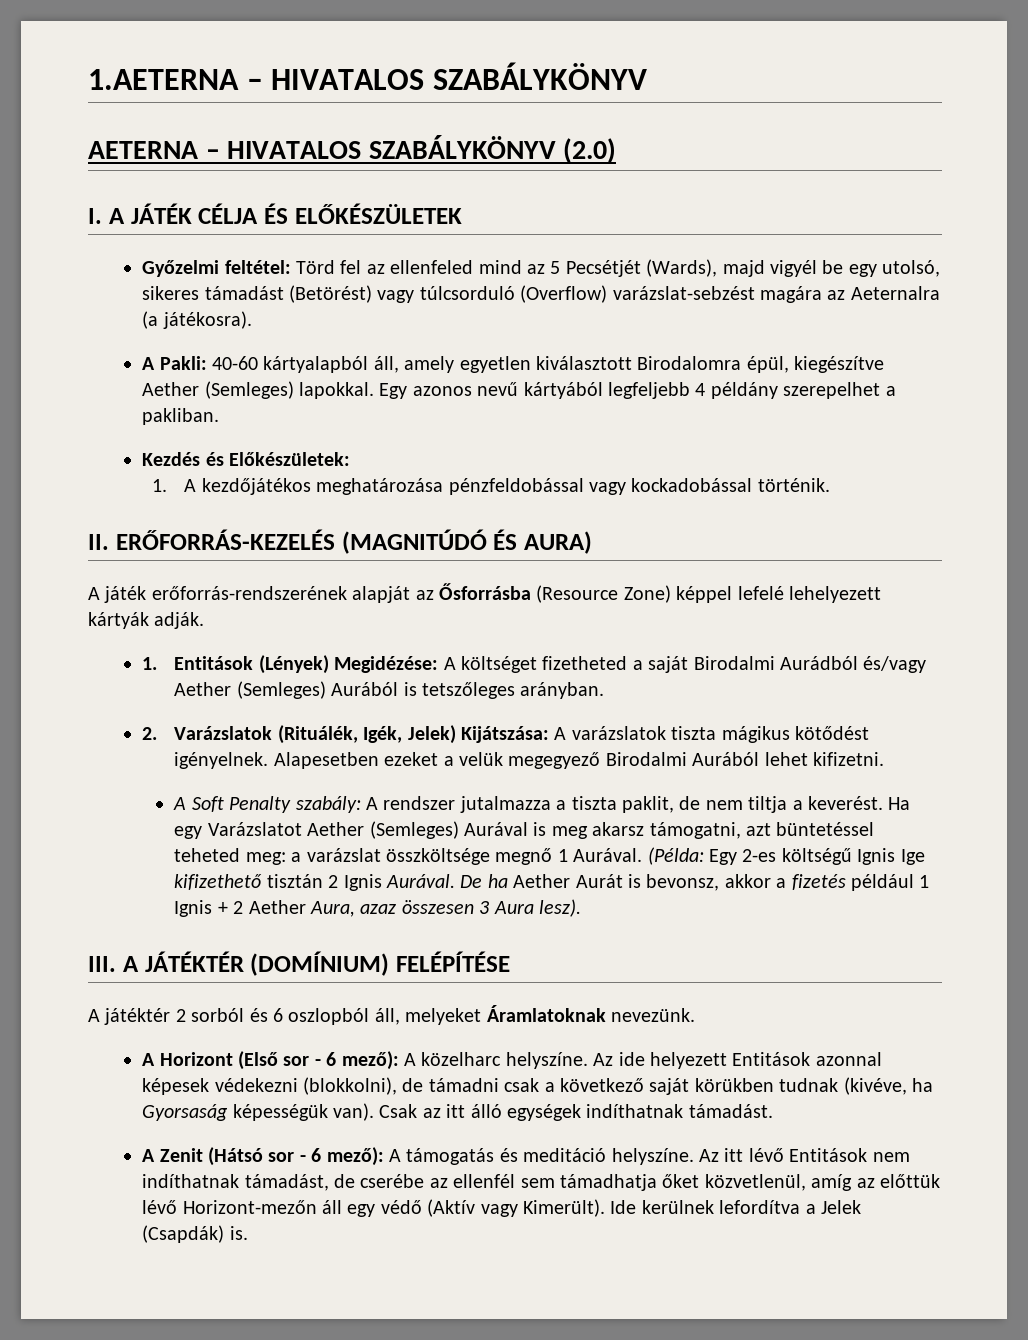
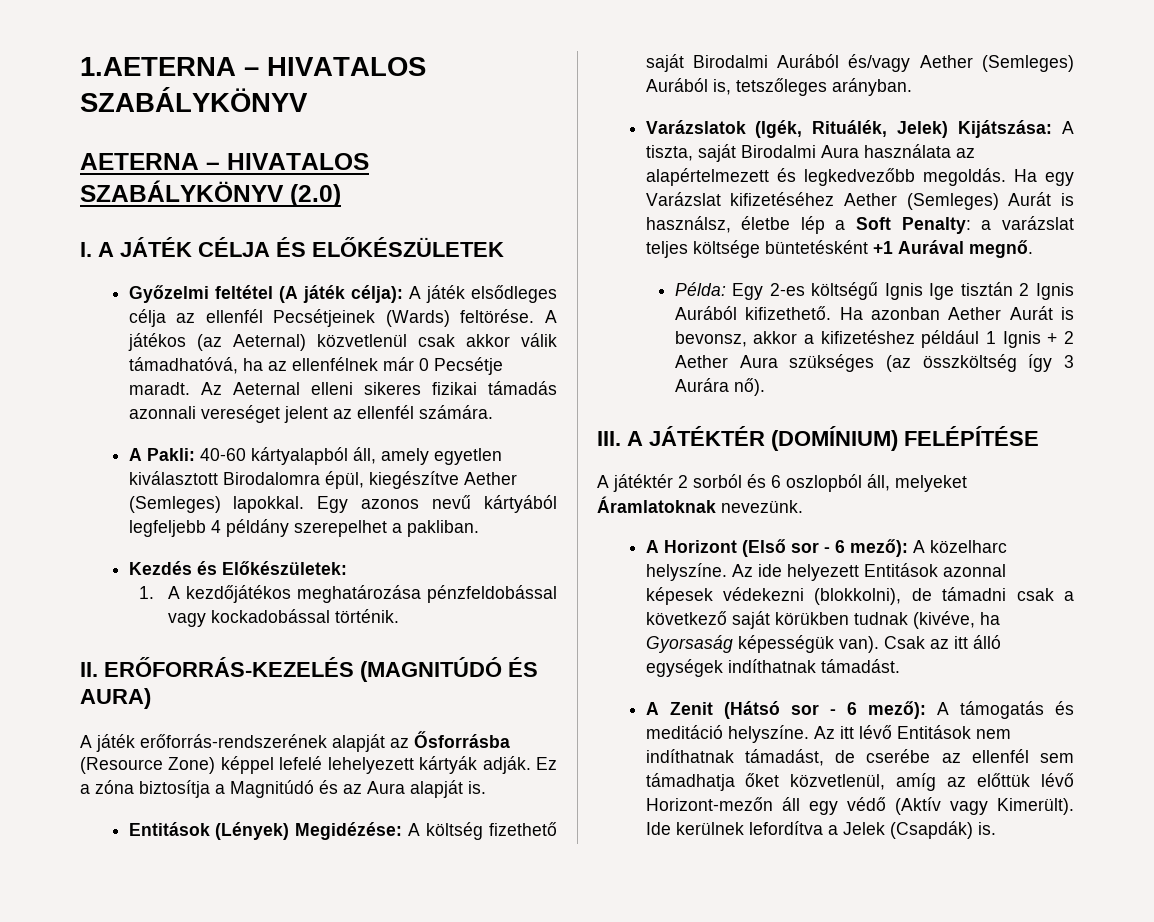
[224,259,941,277] [142,285,940,303] [142,311,252,329] feltétel: Törd fel az ellenfeled mind az 5 Pecsétjét (Wards), majd vigyél be egy utolsó, sikeres támadást (Betörést) vagy túlcsorduló (Overflow) varázslat-sebzést magára az Aeternalra (a játékosra). -> [214,285,557,303] [128,309,557,327] [127,333,557,351] [128,357,503,375] [128,381,557,395] [128,405,493,423] feltétel (A játék célja): A játék elsődleges célja az ellenfél Pecsétjeinek (Wards) feltörése. A játékos (az Aeternal) közvetlenül csak akkor válik támadhatóvá, ha az ellenfélnek már 0 Pecsétje maradt. Az Aeternal elleni sikeres fizikai támadás azonnali vereséget jelent az ellenfél számára.
[142,657,158,670] // 1. -> [536,757,557,770] [80,780,486,798] Ez a zóna biztosítja a Magnitúdó és az Aura alapját is. //
[460,656,858,673] költséget fizetheted a saját Birodalmi Aurádból -> [426,822,557,840] [645,54,840,72] költség fizethető saját Birodalmi Aurából
[403,682,417,696] is -> [712,79,731,95] is,
[142,725,869,744] [174,752,884,769] [173,796,911,813] [174,821,875,839] [174,847,704,865] 2. Varázslatok (Rituálék, Igék, Jelek) Kijátszása: A varázslatok tiszta mágikus kötődést igényelnek. Alapesetben ezeket a velük megegyező Birodalmi Aurából lehet kifizetni. // A Soft Penalty szabály: A rendszer jutalmazza a tiszta paklit, de nem tiltja a keverést. Ha egy Varázslatot Aether (Semleges) Aurával is meg akarsz támogatni, azt büntetéssel teheted meg: a varázslat összköltsége megnő 1 Aurával. (Példa: -> [645,120,1074,138] [645,144,975,162] [645,168,1074,186] [645,192,1074,210] [645,216,1074,234] [645,240,1033,258] [674,282,726,296] Varázslatok (Igék, Rituálék, Jelek) Kijátszása: A tiszta, saját Birodalmi Aura használata az alapértelmezett és legkedvezőbb megoldás. Ha egy Varázslat kifizetéséhez Aether (Semleges) Aurát is használsz, életbe lép a Soft Penalty: a varázslat teljes költsége büntetésként +1 Aurával megnő. // Példa:
[174,874,263,890] kifizethető -> (955, 291) none
[385,874,508,888] Aurával. De ha -> [674,306,940,320] Aurából kifizethető. Ha azonban
[791,874,846,890] fizetés -> [820,330,915,344] kifizetéshez
[309,899,581,917] Aura, azaz összesen 3 Aura lesz). -> [739,354,1074,372] [674,378,765,396] Aura szükséges (az összköltség így 3 Aurára nő).

